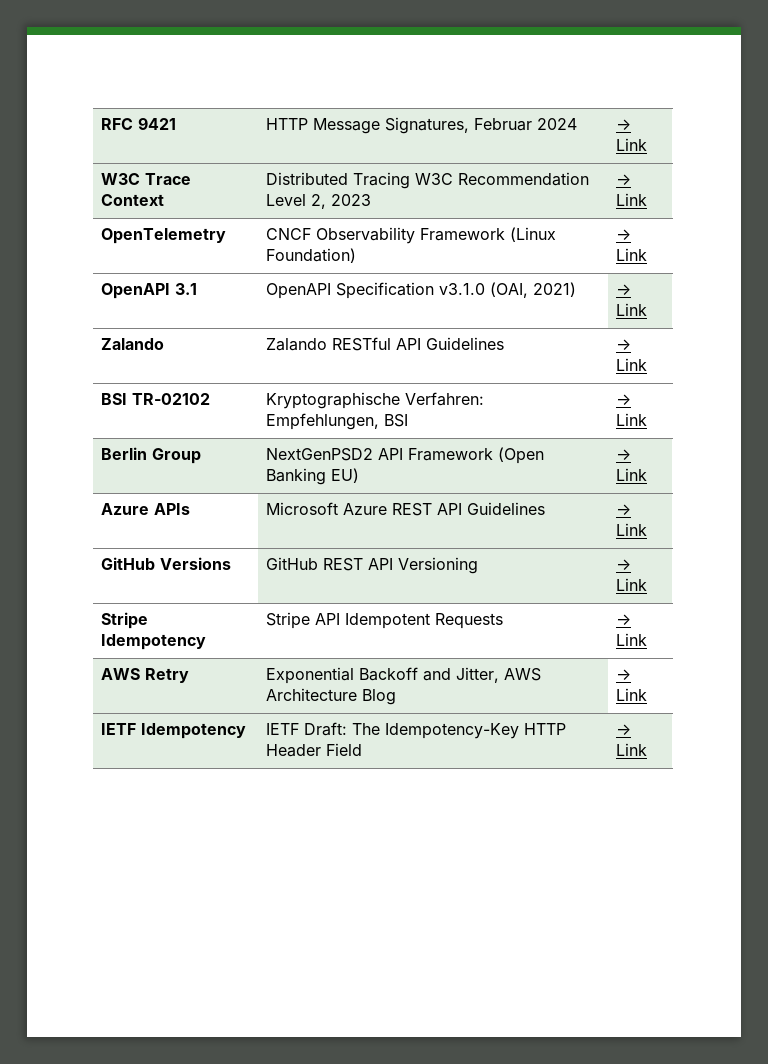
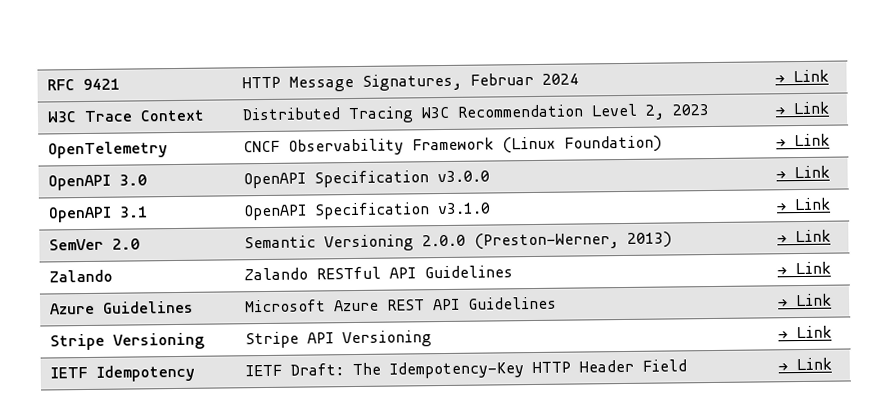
(648, 254) none -> [47,174,147,191] [242,170,490,189] [775,165,830,179] // OpenAPI 3.0 | OpenAPI Specification v3.0.0 | → Link
[490,282,577,298] (OAI, 2021) -> [775,197,831,211] [48,238,140,251] [243,231,672,252] | → Link // SemVer 2.0 | Semantic Versioning 2.0.0 (Preston-Werner, 2013)
[101,393,211,405] [266,392,485,409] [266,413,409,430] [616,394,632,405] [616,413,648,426] [101,447,202,464] [266,447,545,464] [266,468,360,485] [616,449,632,460] [616,468,648,481] [101,503,191,515] // BSI TR-02102 | Kryptographische Verfahren: Empfehlungen, BSI | → Link // Berlin Group | NextGenPSD2 API Framework (Open Banking EU) | → Link // Azure APIs -> [49,300,194,315] // Azure Guidelines
[101,557,232,570] [266,557,479,574] [616,559,632,570] [616,578,648,591] [101,612,149,629] [101,634,207,650] [266,612,504,629] [616,614,632,625] [616,633,648,646] [101,668,190,683] [266,667,542,684] [266,688,397,705] GitHub Versions | GitHub REST API Versioning | → Link // Stripe Idempotency | Stripe API Idempotent Requests | → Link // AWS Retry | Exponential Backoff and Jitter, AWS Architecture Blog -> [49,332,205,351] [244,330,432,349] Stripe Versioning | Stripe API Versioning

